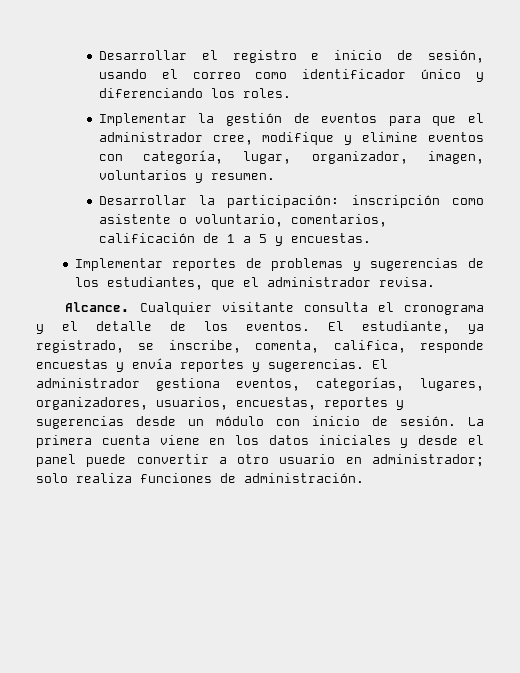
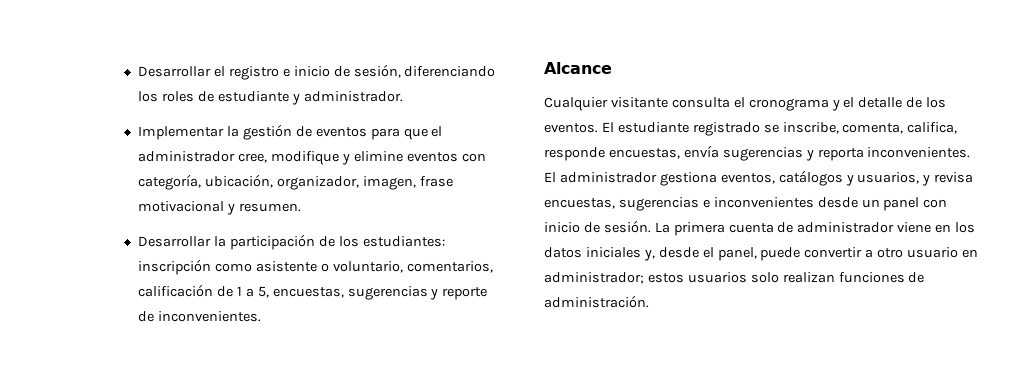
[98,69,484,82] [98,88,291,98] usando el correo como identificador único y diferenciando los roles. -> [404,66,496,77] [138,91,403,105] diferenciando los roles de estudiante y administrador.
[243,151,292,164] lugar, -> [204,174,273,188] ubicación,
[98,170,187,180] voluntarios -> [419,176,453,187] [138,201,225,212] frase motivacional
[227,195,340,208] participación: -> [229,234,445,250] participación de los estudiantes:
[258,233,371,246] [74,258,484,271] [74,277,435,290] [65,302,130,312] 5 y encuestas. // Implementar reportes de problemas y sugerencias de los estudiantes, que el administrador revisa. // Alcance. -> [257,286,488,300] [138,311,261,322] [544,62,612,74] 5, encuestas, sugerencias y reporte de inconvenientes. // Alcance //
[362,321,484,334] [36,340,124,353] estudiante, ya registrado, -> [617,122,760,136] estudiante registrado
[36,358,388,372] [36,377,484,391] [36,397,404,410] [36,416,124,429] encuestas y envía reportes y sugerencias. El administrador gestiona eventos, categorías, lugares, organizadores, usuarios, encuestas, reportes y sugerencias -> [608,145,971,161] [544,170,974,186] [544,197,814,211] encuestas, envía sugerencias y reporta inconvenientes. El administrador gestiona eventos, catálogos y usuarios, y revisa encuestas, sugerencias e inconvenientes
[216,416,264,426] módulo -> [883,197,920,211] panel
(150, 440) none -> [777,222,895,233] de administrador
[400,438,409,448] y -> [643,250,655,261] y,
[36,454,76,467] panel -> [717,247,757,261] panel,
[36,473,132,483] solo realiza -> [647,272,835,283] estos usuarios solo realizan

